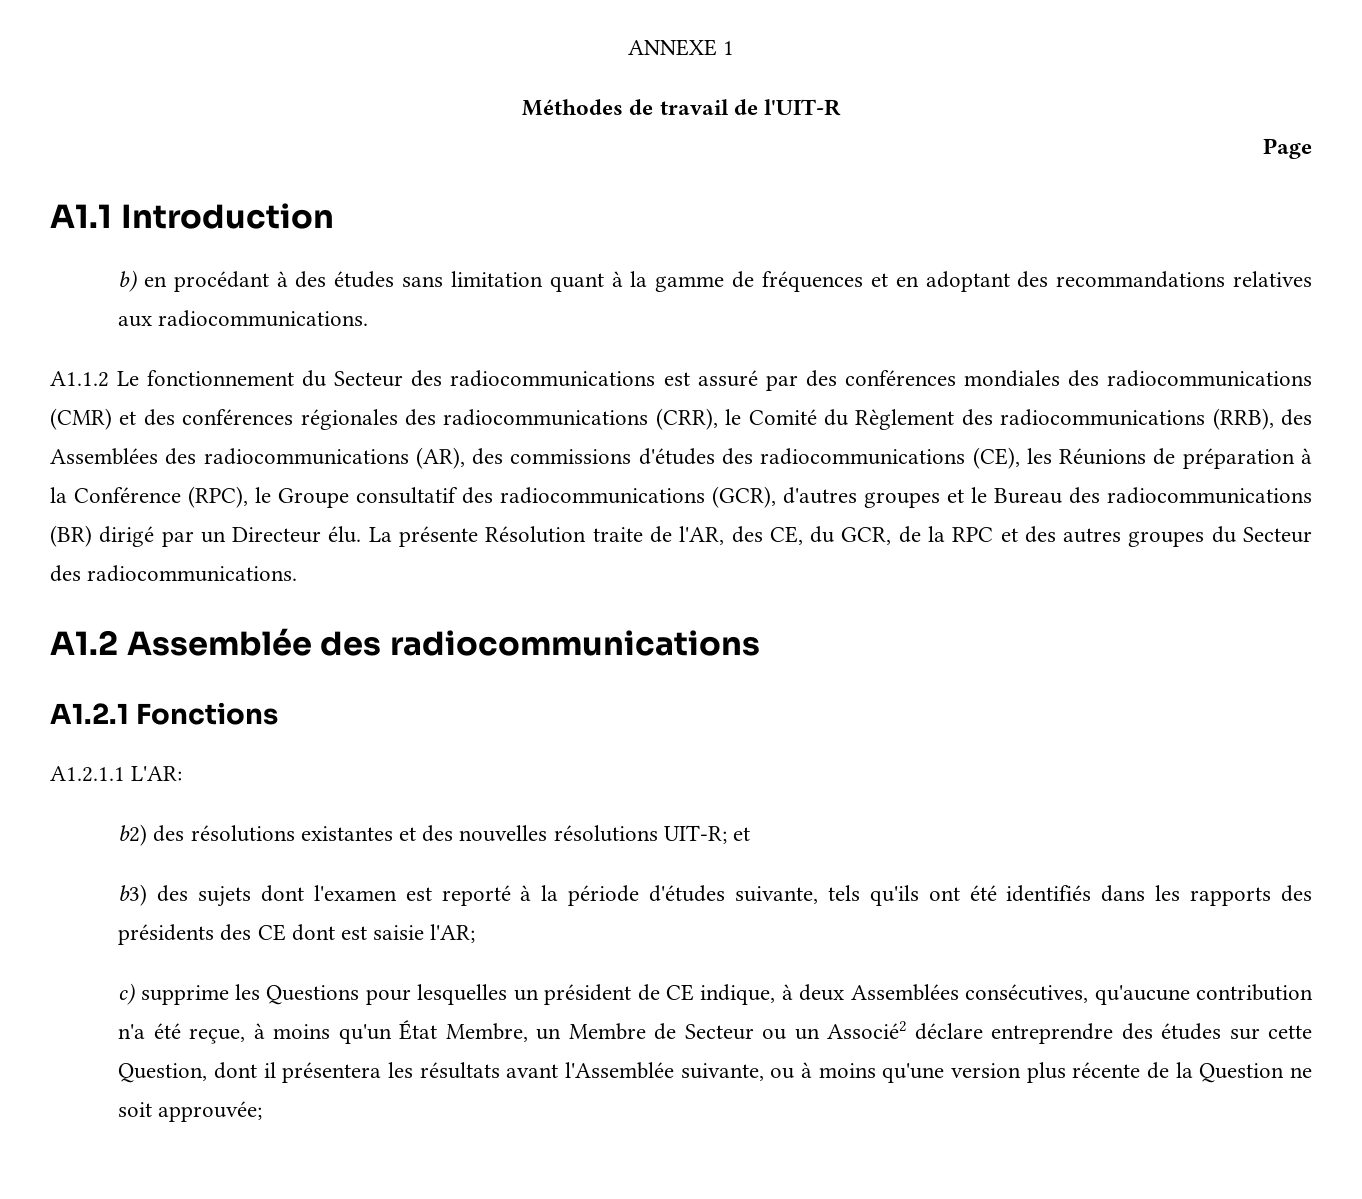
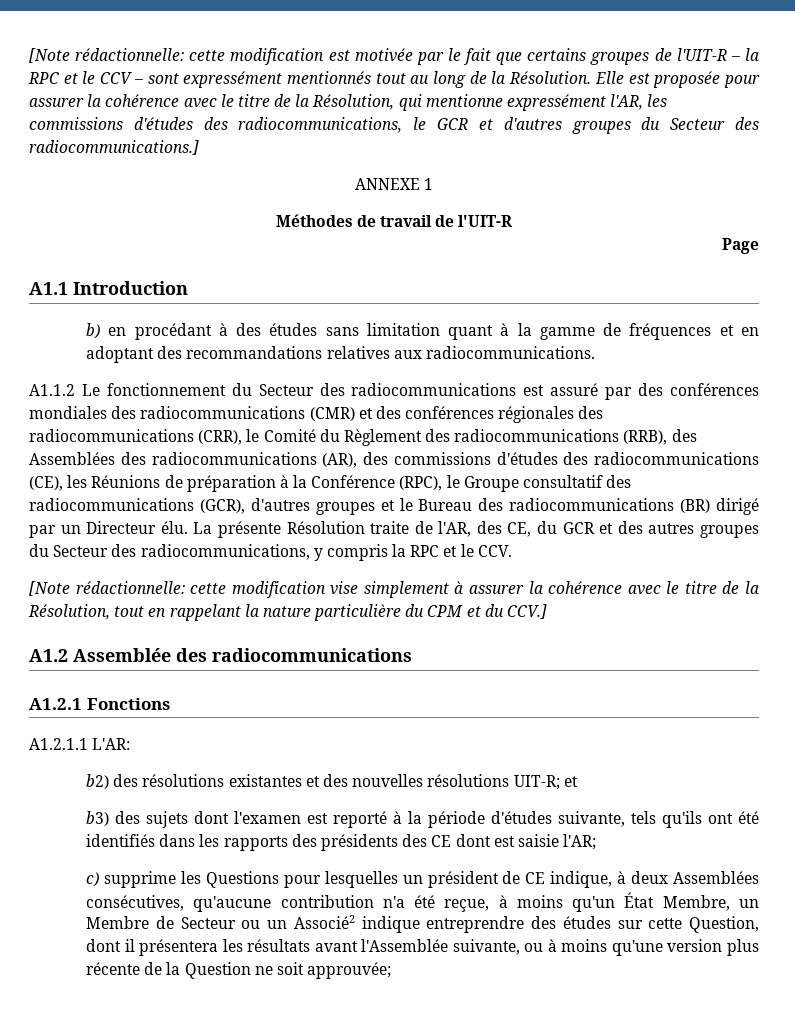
(627, 47) none -> [29,48,759,65] [28,71,760,88] [29,94,668,111] [29,117,759,134] [29,140,199,155] [Note rédactionnelle: cette modification est motivée par le fait que certains groupes de l'UIT-R – la RPC et le CCV – sont expressément mentionnés tout au long de la Résolution. Elle est proposée pour assurer la cohérence avec le titre de la Résolution, qui mentionne expressément l'AR, les commissions d'études des radiocommunications, le GCR et d'autres groupes du Secteur des radiocommunications.] //
[841,526,994,545] GCR, de la RPC -> [562,522,595,534] GCR
[87,565,298,582] radiocommunications. -> [140,544,512,561] [29,581,759,598] [28,604,548,621] radiocommunications, y compris la RPC et le CCV. // [Note rédactionnelle: cette modification vise simplement à assurer la cohérence avec le titre de la Résolution, tout en rappelant la nature particulière du CPM et du CCV.]
[914,1023,983,1040] déclare -> [361,916,420,933] indique

